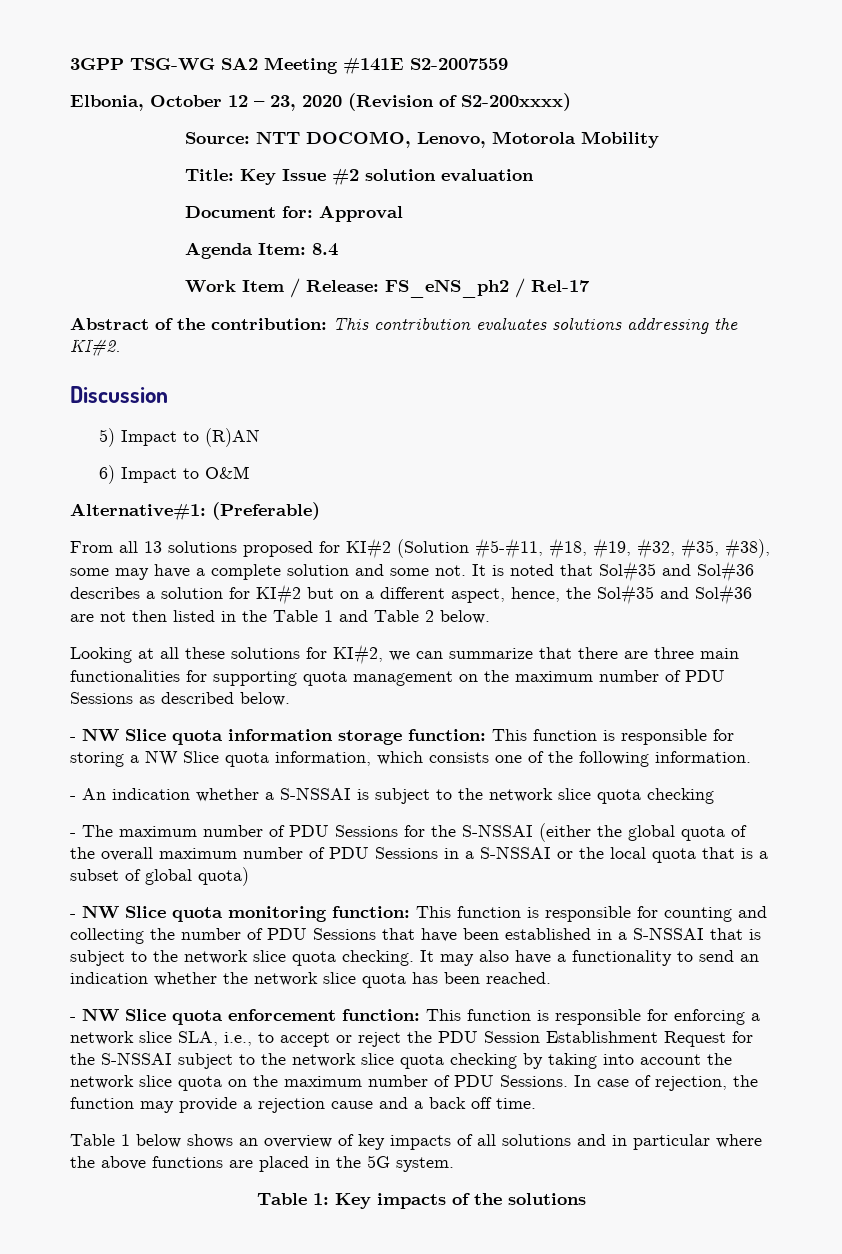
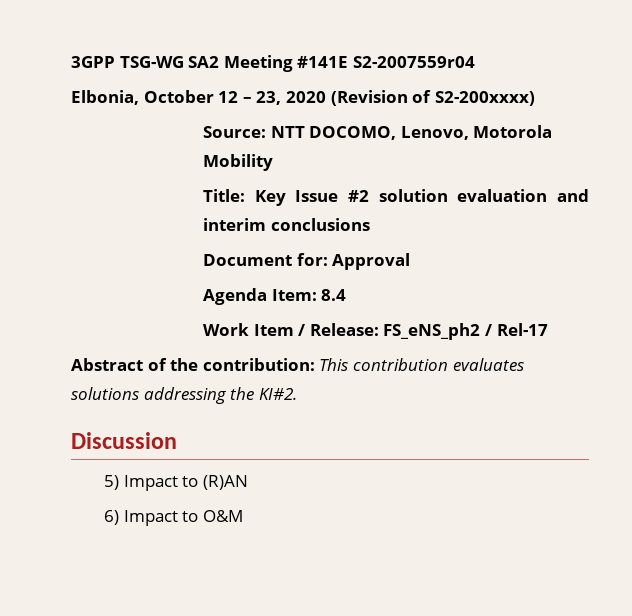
[410,58,508,70] S2-2007559 -> [352,56,475,68] S2-2007559r04
(534, 175) none -> [556,189,589,202] [202,218,370,231] and interim conclusions
[70,502,320,521] [70,538,770,559] [70,561,754,582] [70,584,752,605] [70,610,490,624] [70,644,739,665] [70,670,725,686] [70,692,290,706] [70,728,734,745] [70,750,751,767] [70,787,714,804] [70,823,747,842] [70,846,768,863] [70,867,249,886] [70,905,767,922] [70,927,761,944] [70,950,759,966] [70,972,551,988] [70,1008,760,1025] [70,1031,753,1047] [70,1052,732,1069] [70,1075,758,1091] [70,1097,536,1113] [70,1134,762,1150] [70,1155,454,1172] [256,1193,586,1209] // Alternative#1: (Preferable) // From all 13 solutions proposed for KI#2 (Solution #5-#11, #18, #19, #32, #35, #38), some may have a complete solution and some not. It is noted that Sol#35 and Sol#36 describes a solution for KI#2 but on a different aspect, hence, the Sol#35 and Sol#36 are not then listed in the Table 1 and Table 2 below. // Looking at all these solutions for KI#2, we can summarize that there are three main functionalities for supporting quota management on the maximum number of PDU Sessions as described below. // - NW Slice quota information storage function: This function is responsible for storing a NW Slice quota information, which consists one of the following information. // - An indication whether a S-NSSAI is subject to the network slice quota checking // - The maximum number of PDU Sessions for the S-NSSAI (either the global quota of the overall maximum number of PDU Sessions in a S-NSSAI or the local quota that is a subset of global quota) // - NW Slice quota monitoring function: This function is responsible for counting and collecting the number of PDU Sessions that have been established in a S-NSSAI that is subject to the network slice quota checking. It may also have a functionality to send an indication whether the network slice quota has been reached. // - NW Slice quota enforcement function: This function is responsible for enforcing a network slice SLA, i.e., to accept or reject the PDU Session Establishment Request for the S-NSSAI subject to the network slice quota checking by taking into account the network slice quota on the maximum number of PDU Sessions. In case of rejection, the function may provide a rejection cause and a back off time. // Table 1 below shows an overview of key impacts of all solutions and in particular where the above functions are placed in the 5G system. // Table 1: Key impacts of the solutions -> (243, 516) none

